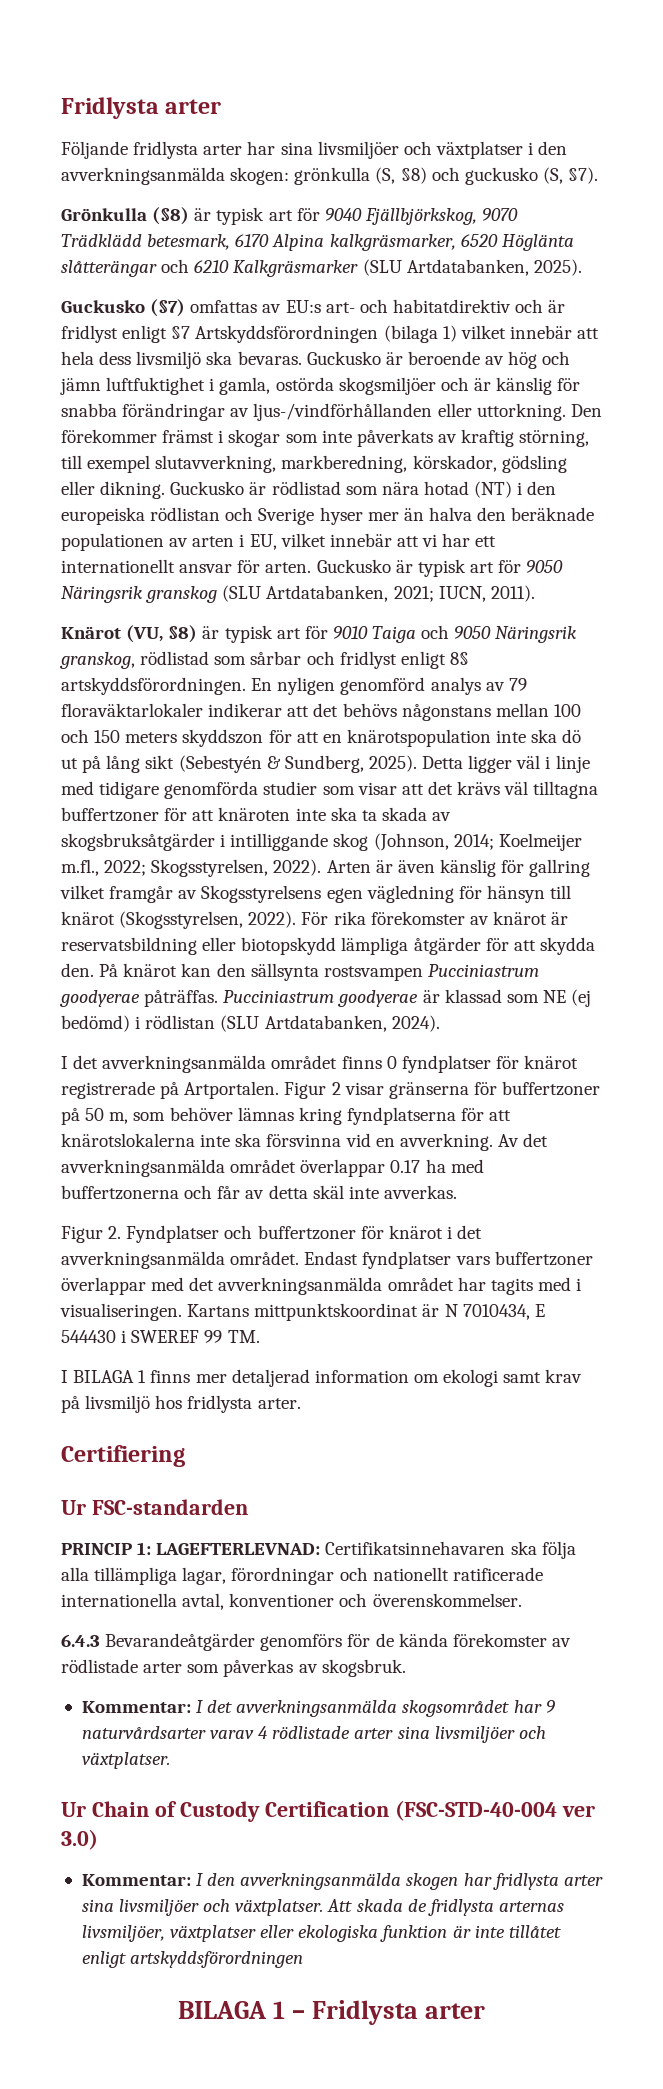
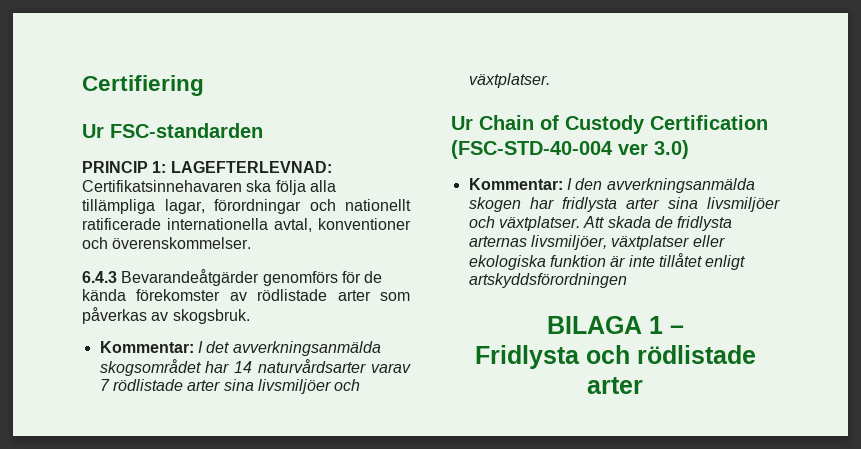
[61,97,222,119] [61,141,568,159] [61,167,599,185] [61,207,519,225] [61,234,574,251] [61,259,582,277] [61,299,566,317] [61,325,600,343] [61,351,571,369] [60,377,581,395] [61,403,602,421] [61,429,590,447] [61,455,567,473] [61,481,557,499] [61,507,595,525] [61,533,497,551] [61,559,564,577] [61,585,535,603] [61,625,578,643] [60,651,469,669] [61,677,527,695] [61,703,581,721] [61,729,582,747] [61,755,590,773] [61,781,599,799] [61,807,452,822] [61,833,582,851] [61,859,591,877] [60,885,572,903] [61,911,569,929] [61,937,595,955] [61,963,539,981] [60,989,592,1007] [61,1015,440,1032] [61,1055,579,1073] [61,1081,601,1099] [61,1107,512,1125] [61,1133,549,1151] [61,1159,484,1177] [61,1185,457,1200] [61,1225,483,1243] [61,1251,593,1269] [61,1277,582,1295] [60,1303,545,1321] [61,1330,260,1343] [61,1369,583,1387] [61,1395,301,1413] Fridlysta arter // Följande fridlysta arter har sina livsmiljöer och växtplatser i den avverkningsanmälda skogen: grönkulla (S, §8) och guckusko (S, §7). // Grönkulla (§8) är typisk art för 9040 Fjällbjörkskog, 9070 Trädklädd betesmark, 6170 Alpina kalkgräsmarker, 6520 Höglänta slåtterängar och 6210 Kalkgräsmarker (SLU Artdatabanken, 2025). // Guckusko (§7) omfattas av EU:s art- och habitatdirektiv och är fridlyst enligt §7 Artskyddsförordningen (bilaga 1) vilket innebär att hela dess livsmiljö ska bevaras. Guckusko är beroende av hög och jämn luftfuktighet i gamla, ostörda skogsmiljöer och är känslig för snabba förändringar av ljus-/vindförhållanden eller uttorkning. Den förekommer främst i skogar som inte påverkats av kraftig störning, till exempel slutavverkning, markberedning, körskador, gödsling eller dikning. Guckusko är rödlistad som nära hotad (NT) i den europeiska rödlistan och Sverige hyser mer än halva den beräknade populationen av arten i EU, vilket innebär att vi har ett internationellt ansvar för arten. Guckusko är typisk art för 9050 Näringsrik granskog (SLU Artdatabanken, 2021; IUCN, 2011). // Knärot (VU, §8) är typisk art för 9010 Taiga och 9050 Näringsrik granskog, rödlistad som sårbar och fridlyst enligt 8§ artskyddsförordningen. En nyligen genomförd analys av 79 floraväktarlokaler indikerar att det behövs någonstans mellan 100 och 150 meters skyddszon för att en knärotspopulation inte ska dö ut på lång sikt (Sebestyén & Sundberg, 2025). Detta ligger väl i linje med tidigare genomförda studier som visar att det krävs väl tilltagna buffertzoner för att knäroten inte ska ta skada av skogsbruksåtgärder i intilliggande skog (Johnson, 2014; Koelmeijer m.fl., 2022; Skogsstyrelsen, 2022). Arten är även känslig för gallring vilket framgår av Skogsstyrelsens egen vägledning för hänsyn till knärot (Skogsstyrelsen, 2022). För rika förekomster av knärot är reservatsbildning eller biotopskydd lämpliga åtgärder för att skydda den. På knärot kan den sällsynta rostsvampen Pucciniastrum goodyerae påträffas. Pucciniastrum goodyerae är klassad som NE (ej bedömd) i rödlistan (SLU Artdatabanken, 2024). // I det avverkningsanmälda området finns 0 fyndplatser för knärot registrerade på Artportalen. Figur 2 visar gränserna för buffertzoner på 50 m, som behöver lämnas kring fyndplatserna för att knärotslokalerna inte ska försvinna vid en avverkning. Av det avverkningsanmälda området överlappar 0.17 ha med buffertzonerna och får av detta skäl inte avverkas. // Figur 2. Fyndplatser och buffertzoner för knärot i det avverkningsanmälda området. Endast fyndplatser vars buffertzoner överlappar med det avverkningsanmälda området har tagits med i visualiseringen. Kartans mittpunktskoordinat är N 7010434, E 544430 i SWEREF 99 TM. // I BILAGA 1 finns mer detaljerad information om ekologi samt krav på livsmiljö hos fridlysta arter. // -> (82, 85) none
[545,1700,555,1713] 9 -> [234,361,253,373] 14
[258,1726,268,1739] 4 -> [99,379,110,391] 7
[312,2000,419,2025] Fridlysta -> [474,345,756,369] // Fridlysta och rödlistade

